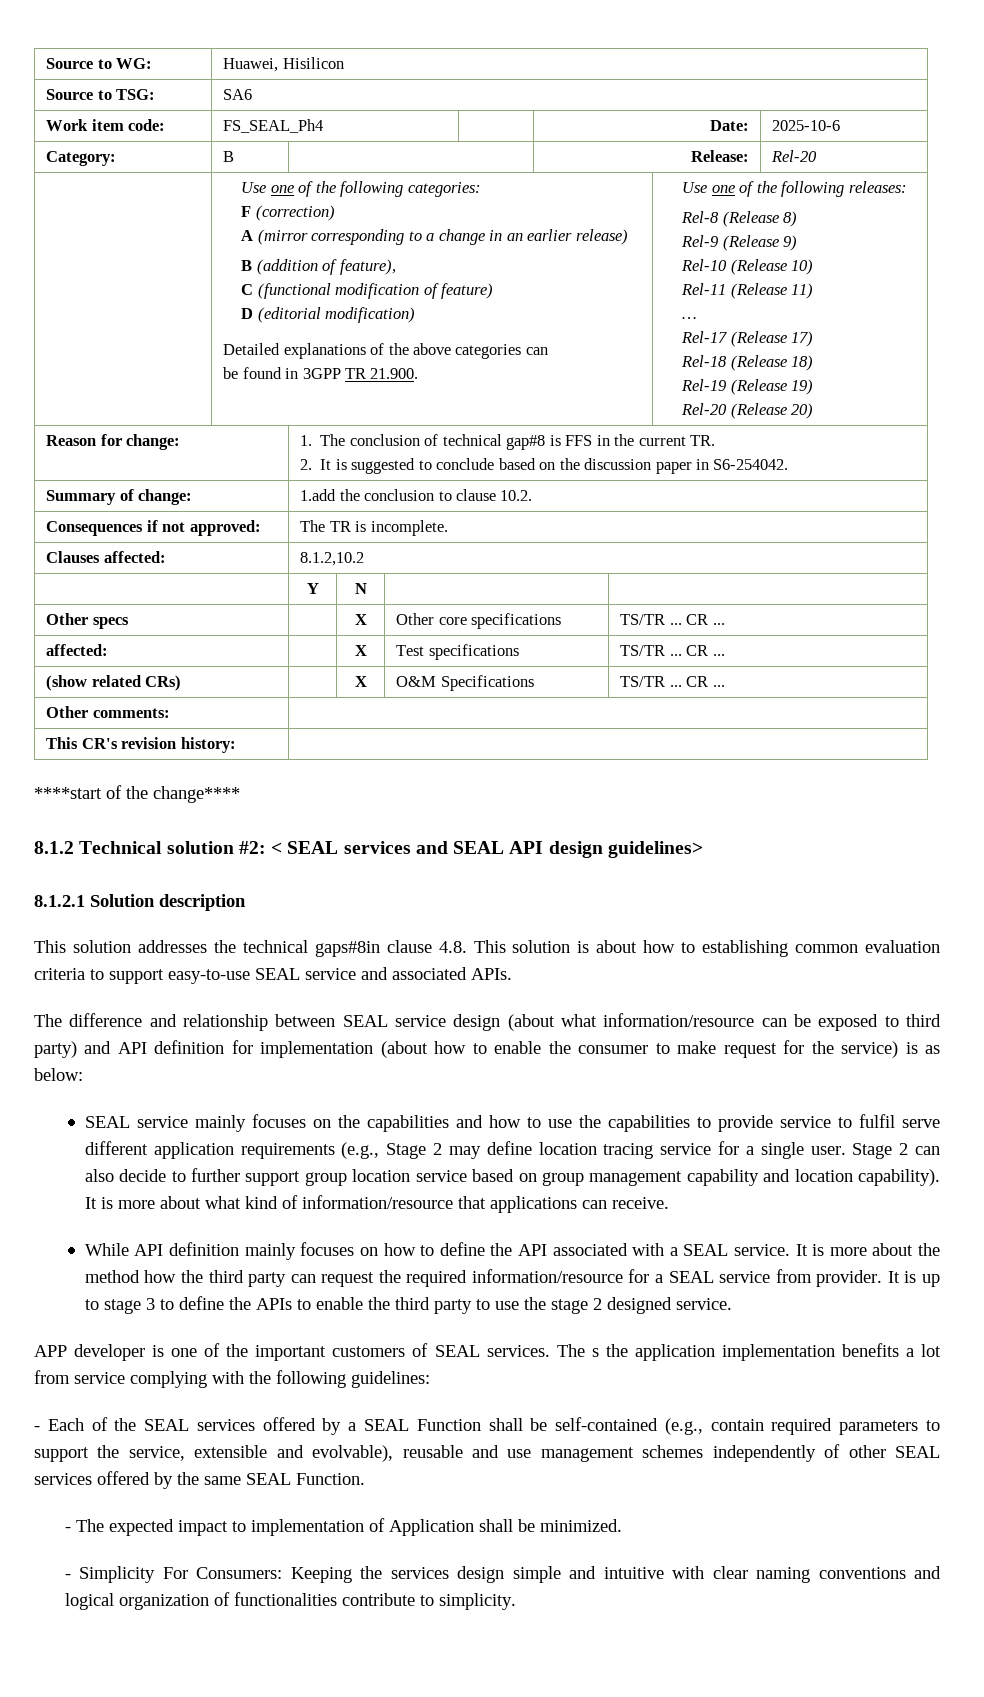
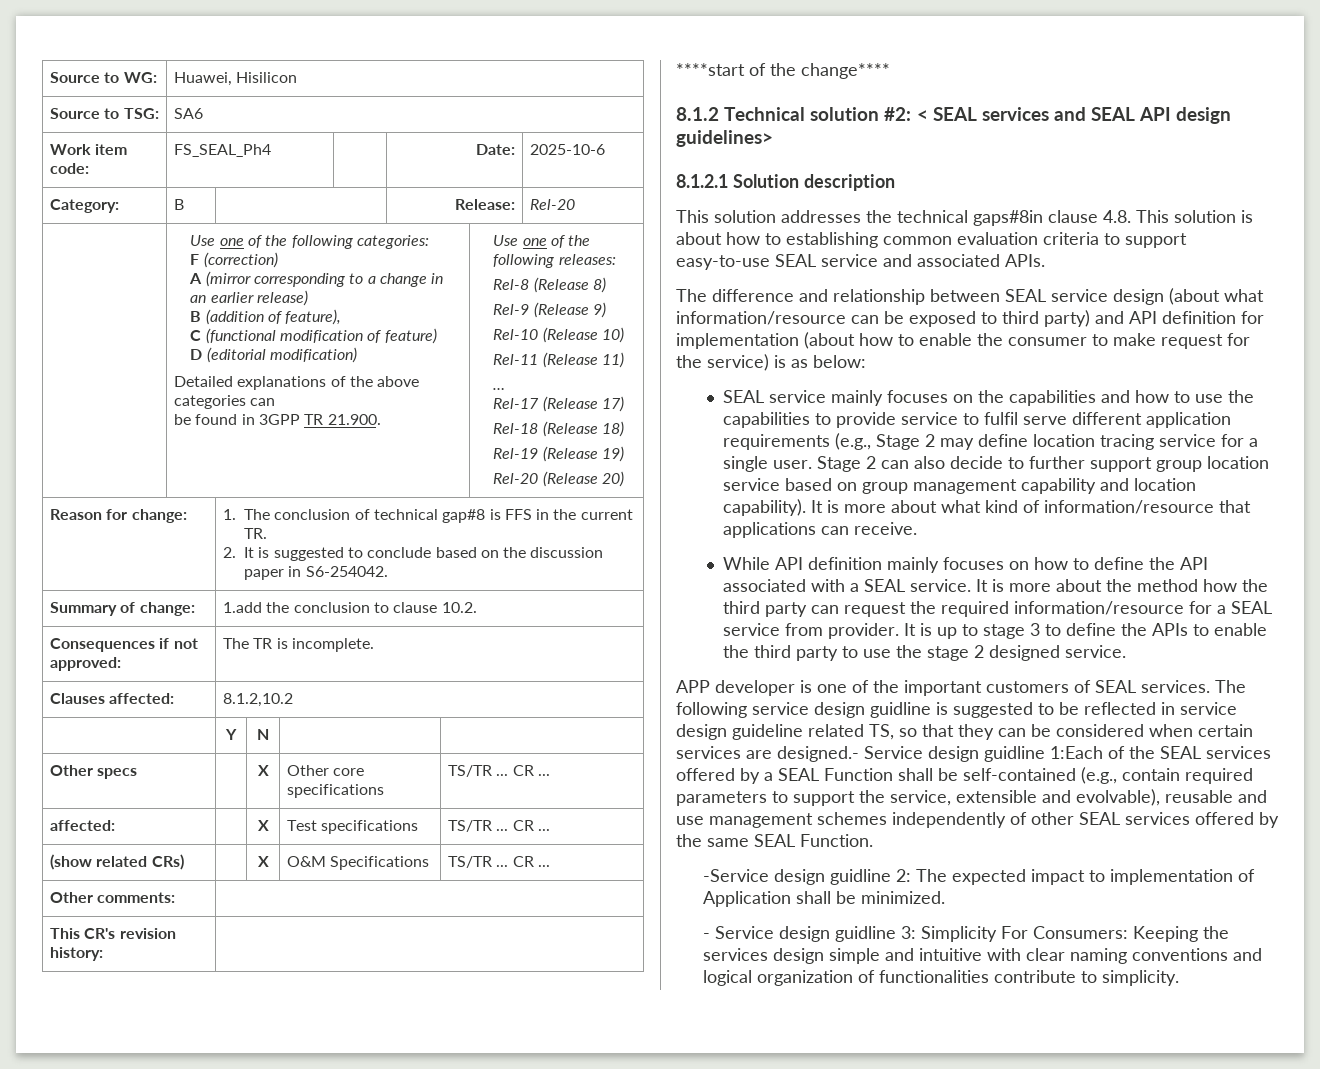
[591,1343,941,1361] [34,1370,430,1388] [34,1418,84,1431] s the application implementation benefits a lot from service complying with the following guidelines: // - Each -> [676,702,1237,718] [676,724,1253,740] [676,746,1103,762] following service design guidline is suggested to be reflected in service design guideline related TS, so that they can be considered when certain services are designed.- Service design guidline 1:Each
[64,1527,71,1532] - -> [703,869,912,885] -Service design guidline 2:
(71, 1576) none -> [715,926,917,942] Service design guidline 3:

